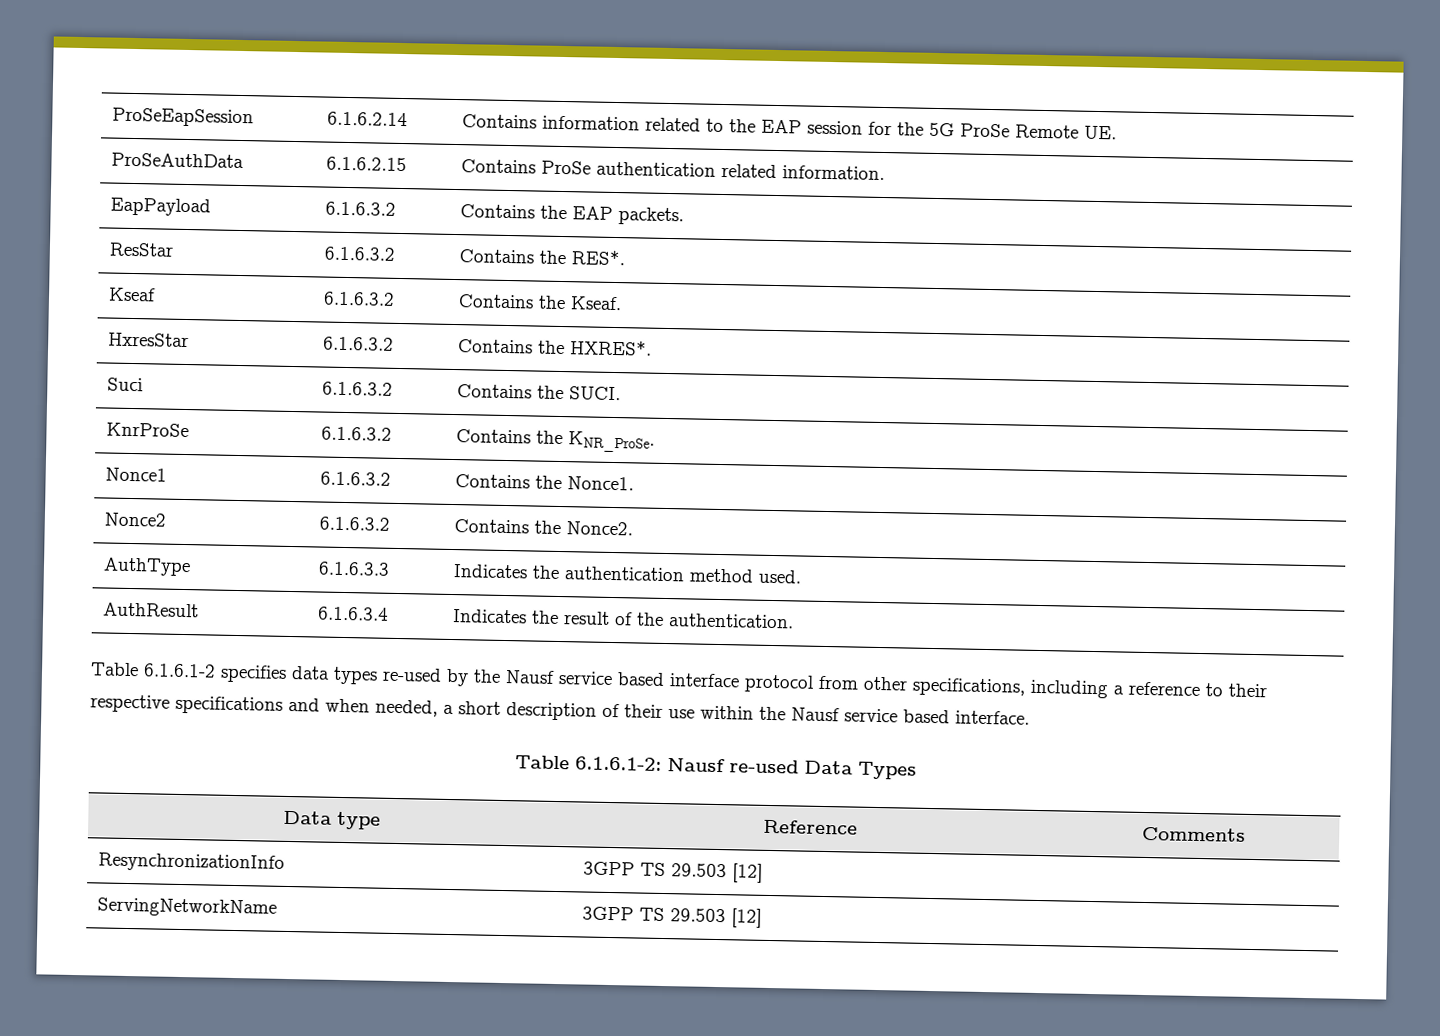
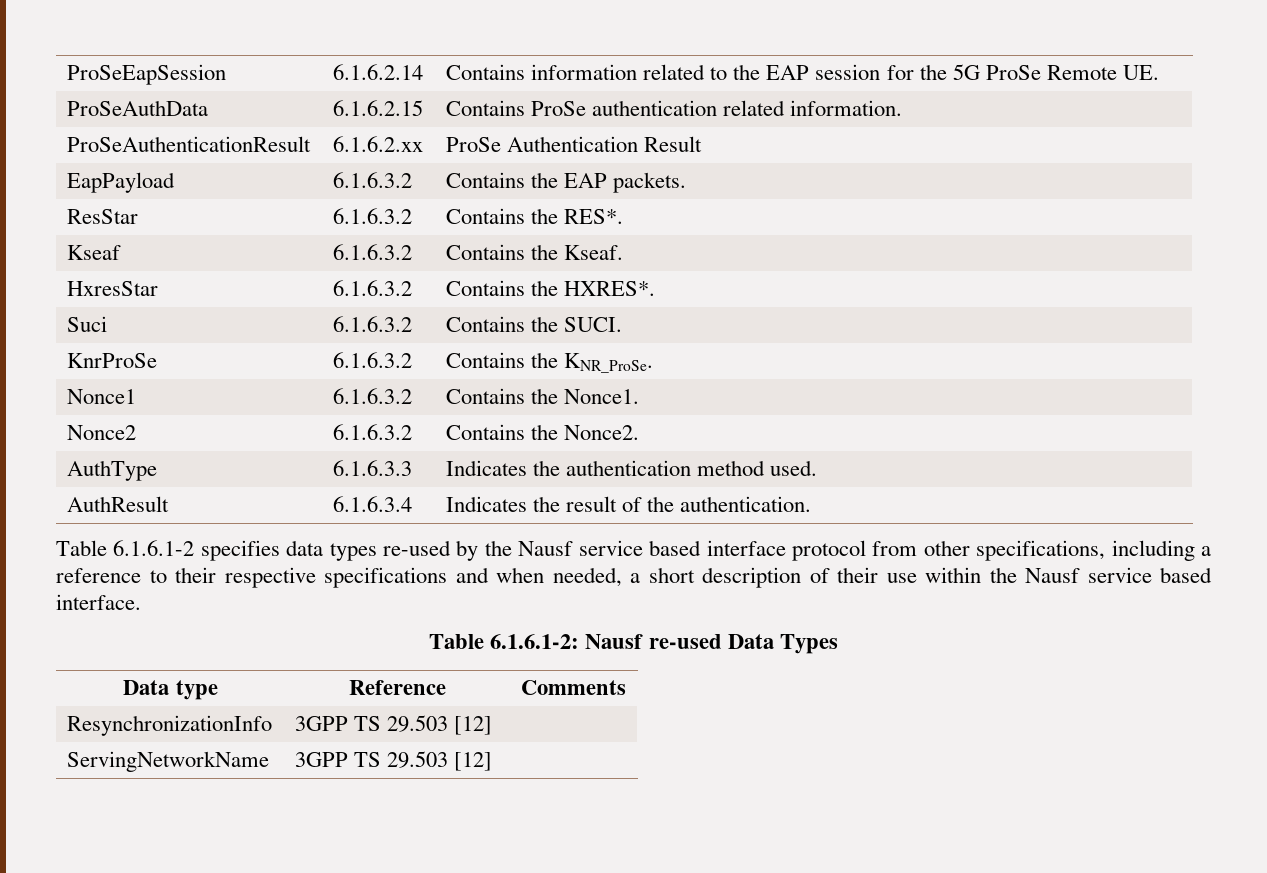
(886, 173) none -> [67,136,312,152] [333,136,424,152] [446,136,703,152] // ProSeAuthenticationResult | 6.1.6.2.xx | ProSe Authentication Result

